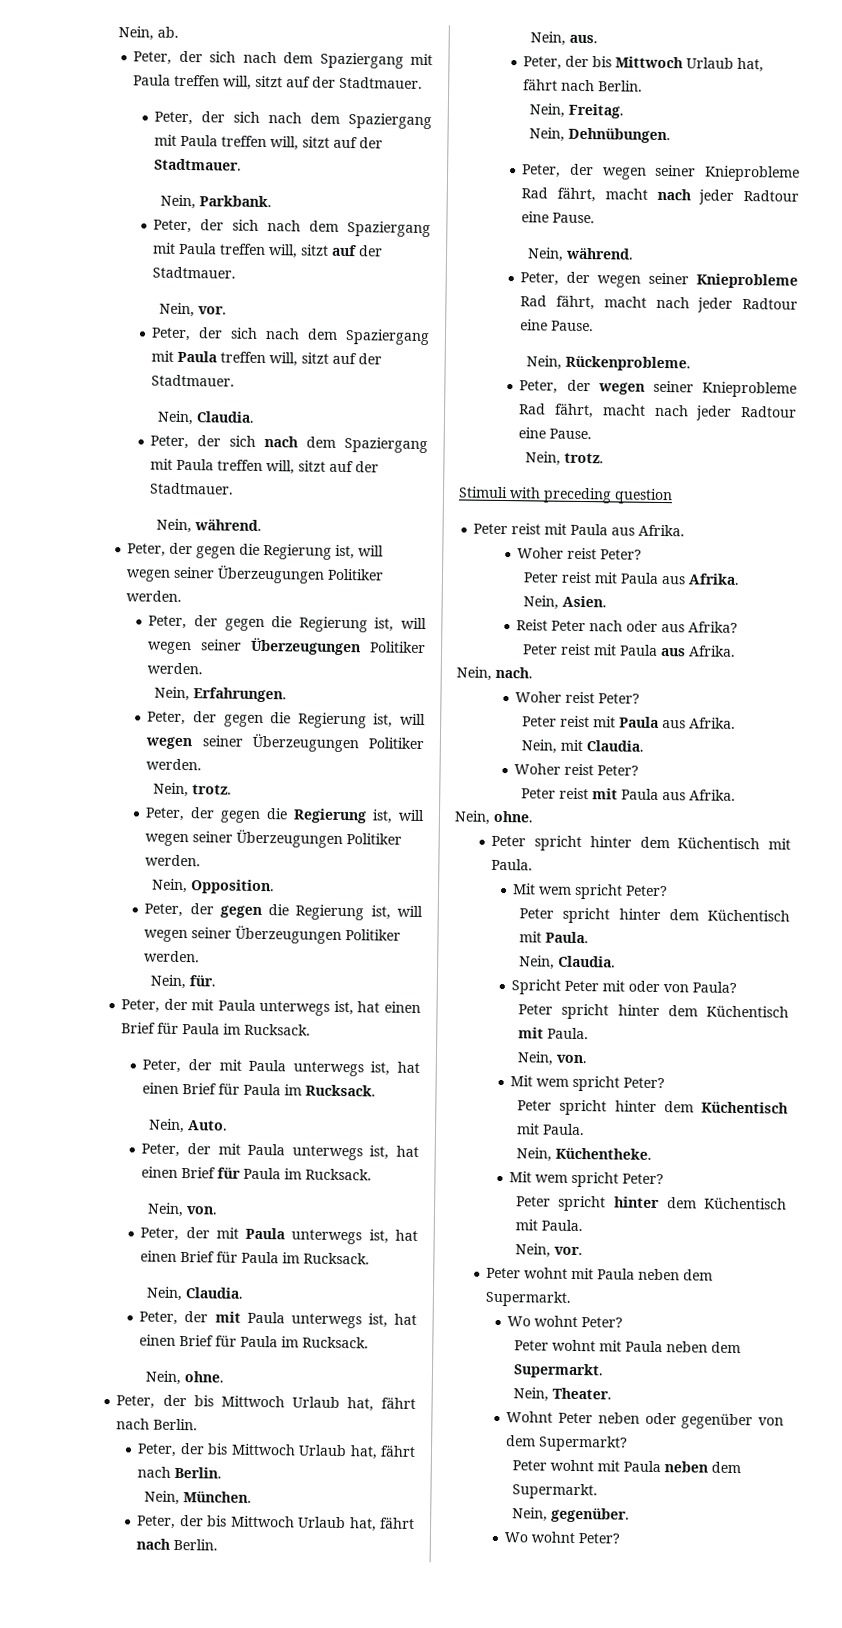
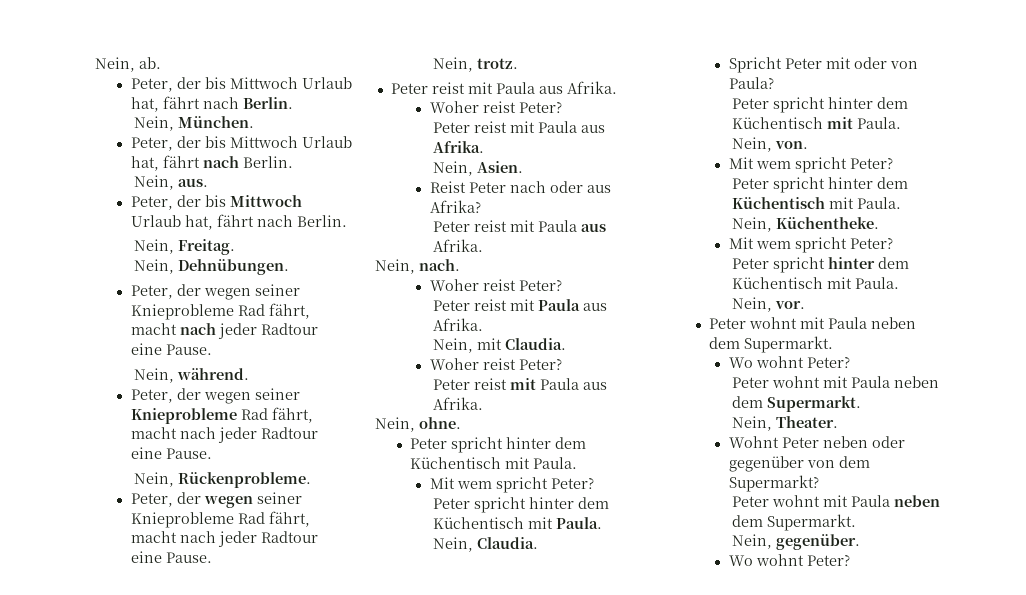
[133,50,433,69] [133,74,424,90] [154,111,432,130] [154,134,384,151] [154,158,243,171] [159,194,272,210] [153,219,431,238] [153,242,384,259] [152,266,237,279] [158,302,227,318] [151,327,430,346] [151,350,383,367] [151,374,236,387] [156,410,255,426] [150,435,428,454] [150,458,380,475] [150,482,235,495] [155,518,262,534] [127,542,385,560] [126,565,385,584] [126,590,183,602] [148,615,427,633] [147,637,426,656] [147,662,204,675] [153,686,287,703] [147,711,426,729] [145,733,424,753] [146,758,203,771] [152,782,232,798] [145,807,425,824] [145,829,403,849] [145,854,202,867] [150,878,275,895] [144,903,423,921] [144,925,402,945] [144,950,201,963] [149,974,216,990] [121,998,421,1016] [121,1022,312,1036] [142,1059,420,1077] [142,1082,377,1097] [147,1118,228,1134] [141,1143,419,1161] [141,1166,373,1181] [146,1202,218,1218] [140,1227,418,1245] [140,1250,371,1265] [145,1286,244,1302] [139,1311,417,1329] [139,1334,370,1349] [144,1370,224,1386] [116,1394,416,1412] [116,1418,199,1431] // Peter, der sich nach dem Spaziergang mit Paula treffen will, sitzt auf der Stadtmauer. // Peter, der sich nach dem Spaziergang mit Paula treffen will, sitzt auf der Stadtmauer. // Nein, Parkbank. // Peter, der sich nach dem Spaziergang mit Paula treffen will, sitzt auf der Stadtmauer. // Nein, vor. // Peter, der sich nach dem Spaziergang mit Paula treffen will, sitzt auf der Stadtmauer. // Nein, Claudia. // Peter, der sich nach dem Spaziergang mit Paula treffen will, sitzt auf der Stadtmauer. // Nein, während. // Peter, der gegen die Regierung ist, will wegen seiner Überzeugungen Politiker werden. // Peter, der gegen die Regierung ist, will wegen seiner Überzeugungen Politiker werden. // Nein, Erfahrungen. // Peter, der gegen die Regierung ist, will wegen seiner Überzeugungen Politiker werden. // Nein, trotz. // Peter, der gegen die Regierung ist, will wegen seiner Überzeugungen Politiker werden. // Nein, Opposition. // Peter, der gegen die Regierung ist, will wegen seiner Überzeugungen Politiker werden. // Nein, für. // Peter, der mit Paula unterwegs ist, hat einen Brief für Paula im Rucksack. // Peter, der mit Paula unterwegs ist, hat einen Brief für Paula im Rucksack. // Nein, Auto. // Peter, der mit Paula unterwegs ist, hat einen Brief für Paula im Rucksack. // Nein, von. // Peter, der mit Paula unterwegs ist, hat einen Brief für Paula im Rucksack. // Nein, Claudia. // Peter, der mit Paula unterwegs ist, hat einen Brief für Paula im Rucksack. // Nein, ohne. // Peter, der bis Mittwoch Urlaub hat, fährt nach Berlin. -> (162, 63) none
[458,486,673,505] // Stimuli with preceding question -> (518, 63) none

